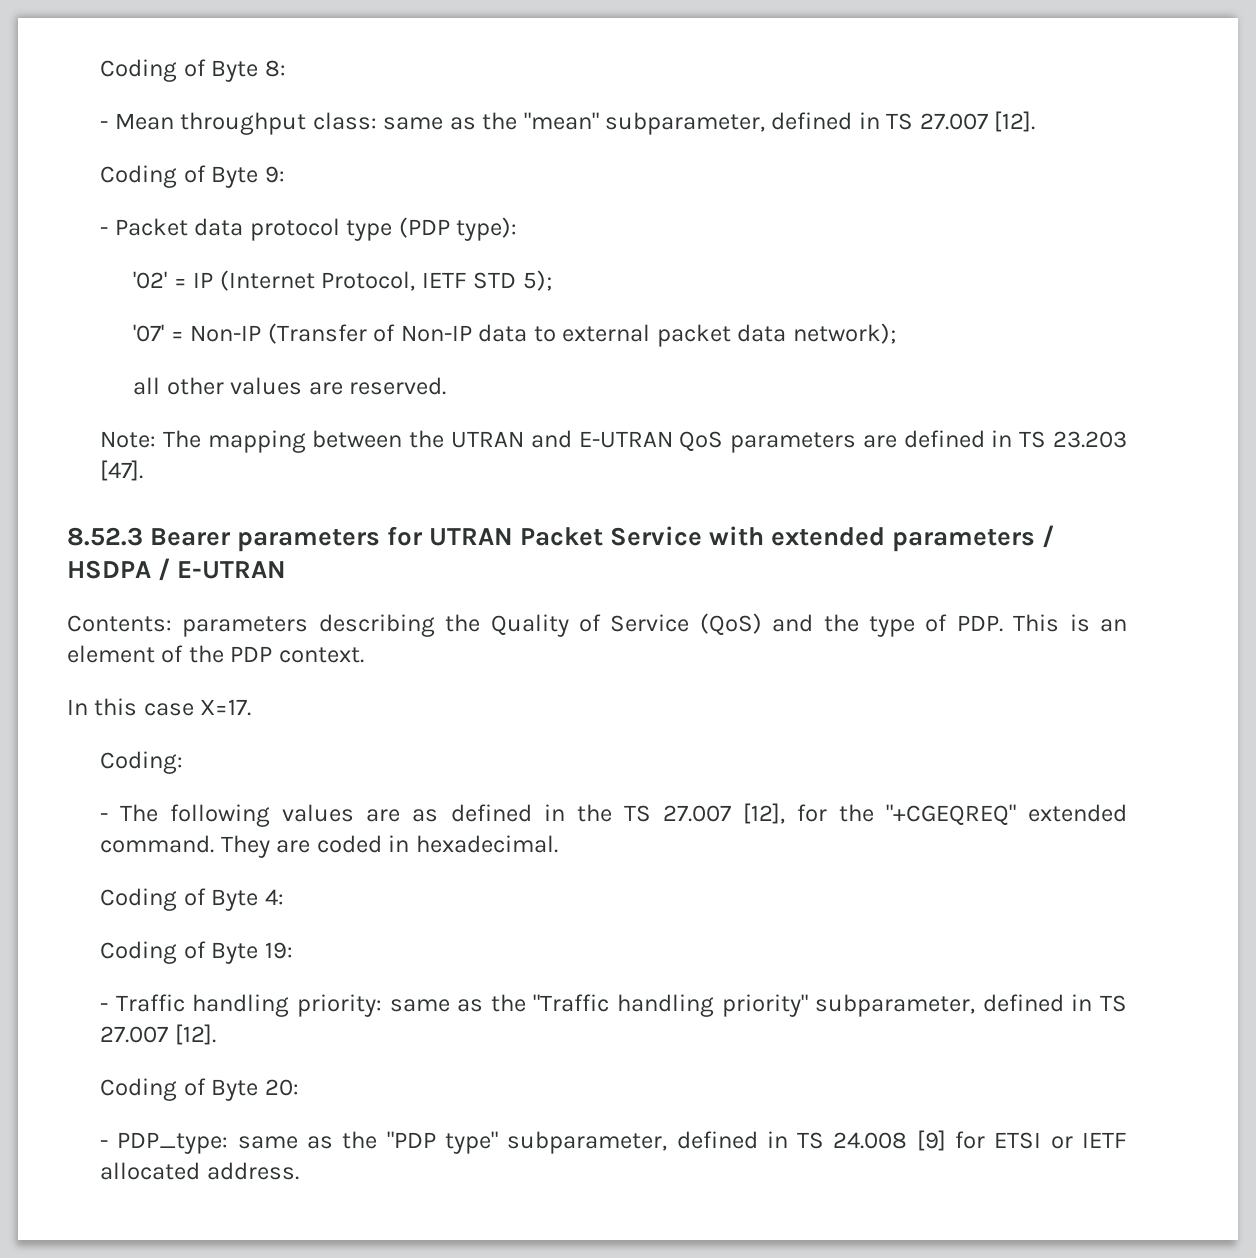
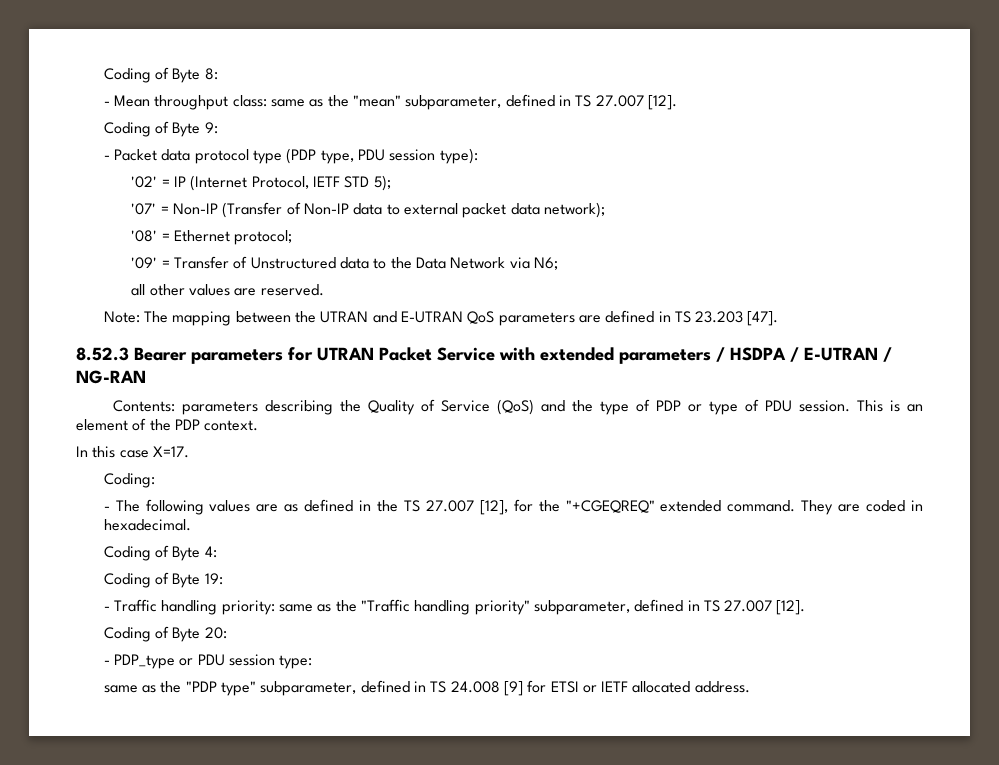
(450, 227) none -> [320,149,436,164] type, PDU session
(896, 333) none -> [131,230,293,245] [131,256,558,270] // '08' = Ethernet protocol; // '09' = Transfer of Unstructured data to the Data Network via N6;
(287, 570) none -> [883,347,892,362] [76,370,146,384] / NG-RAN
[956,615,1003,632] PDP. -> [655,399,850,415] PDP or type of PDU session.
[117,1132,229,1154] PDP_type: -> [113,654,313,669] PDP_type or PDU session type: //

